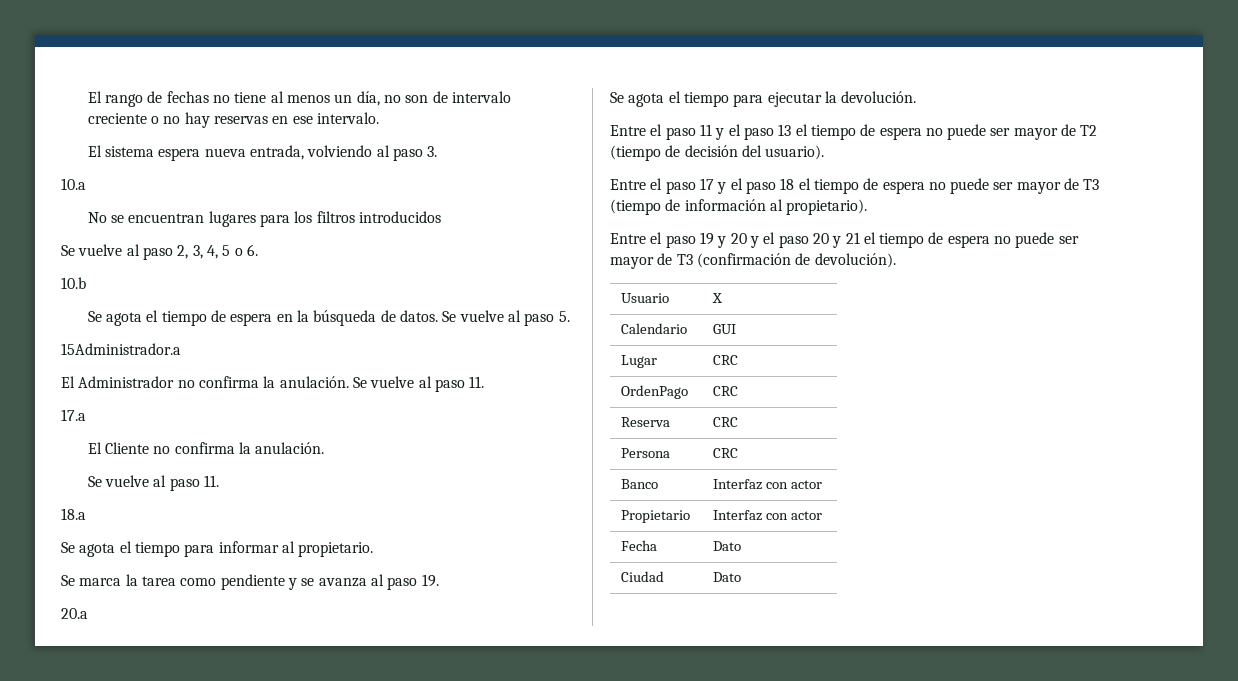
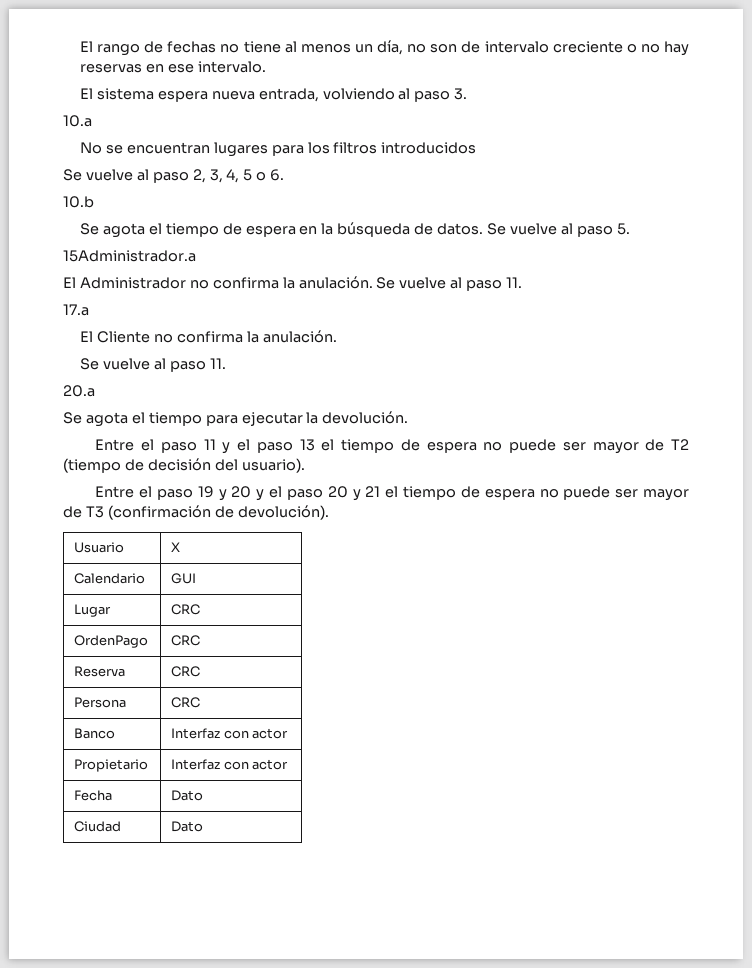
[61,508,86,520] [61,541,374,557] [61,574,439,590] // 18.a // Se agota el tiempo para informar al propietario. // Se marca la tarea como pendiente y se avanza al paso 19. -> (226, 363) none
[610,178,1100,194] [610,199,868,215] // Entre el paso 17 y el paso 18 el tiempo de espera no puede ser mayor de T3 (tiempo de información al propietario). -> (305, 465) none

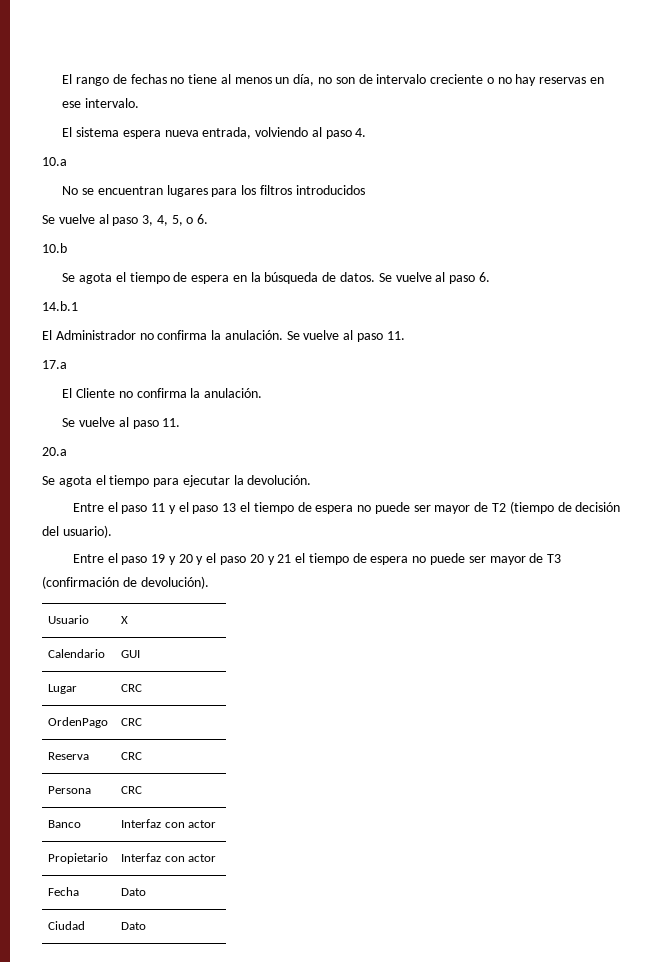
[454,88,468,100] 3. -> [355,128,367,137] 4.
[192,169,206,183] 2, -> (139, 221) none
[243,169,253,181] 5 -> [171,215,183,226] 5,
[616,223,630,235] [63,250,196,262] 5. // 15Administrador.a -> [478,272,490,282] [42,301,78,311] 6. // 14.b.1

